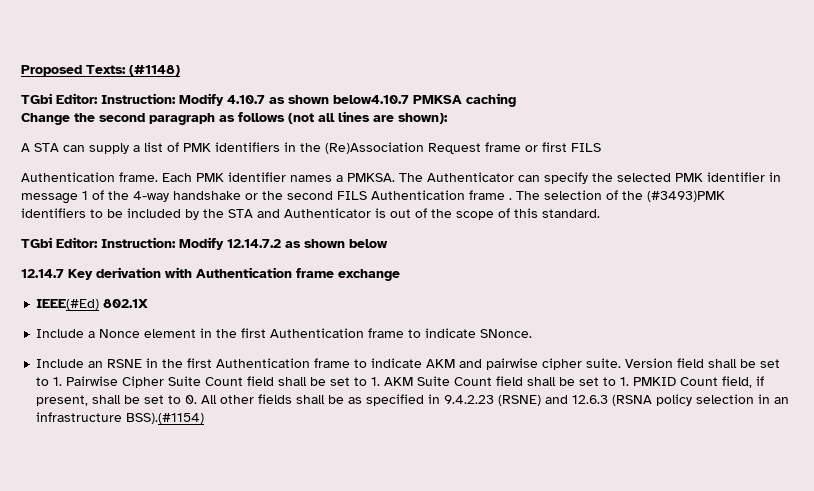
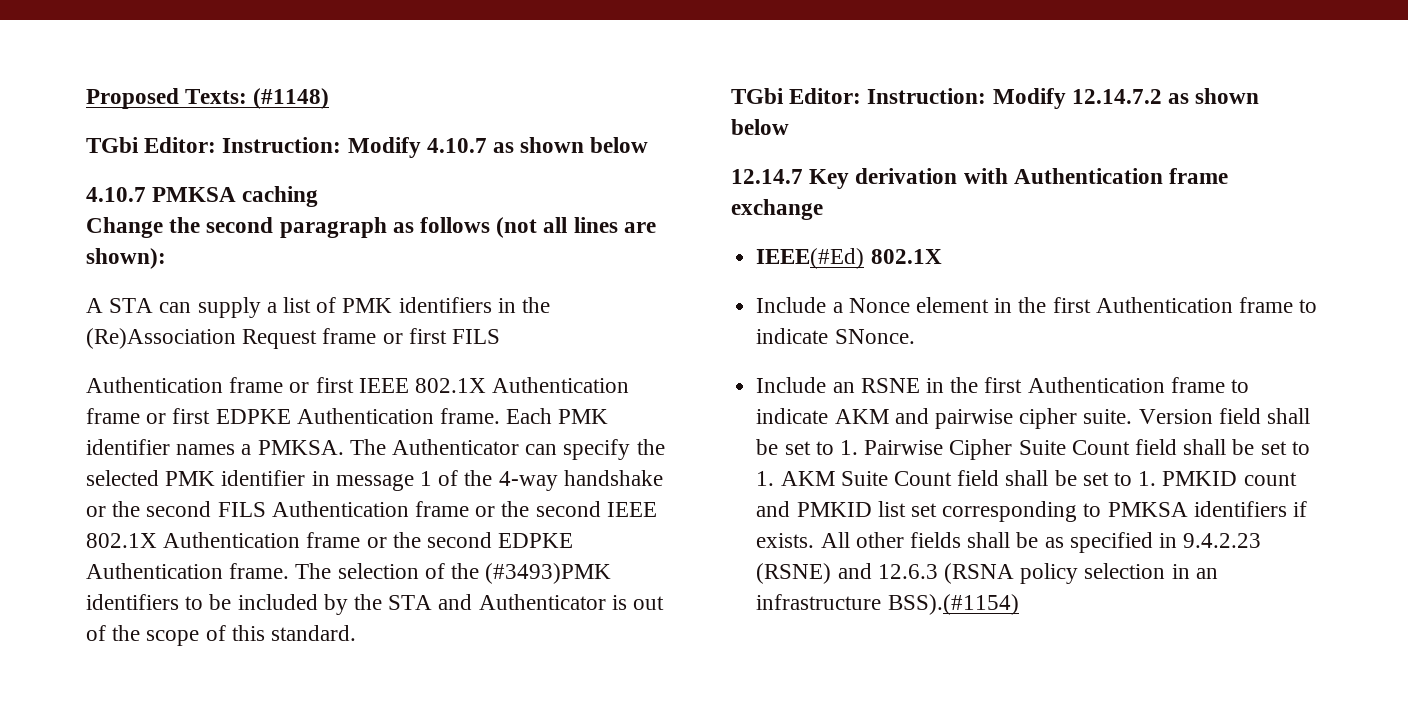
[333,95,409,104] below4.10.7 -> [590,137,649,153] [86,187,146,202] below // 4.10.7
(115, 177) none -> [229,377,630,393] [86,408,434,424] frame or first IEEE 802.1X Authentication frame or first EDPKE Authentication
[509,198,512,200] . -> [475,501,657,517] [86,532,574,548] [86,563,290,579] or the second IEEE 802.1X Authentication frame or the second EDPKE Authentication frame.
[680,376,765,388] [36,395,198,406] Count field, if present, shall be set to 0. -> [1243,472,1297,486] [756,501,1307,522] [756,533,815,548] count and PMKID list set corresponding to PMKSA identifiers if exists.

